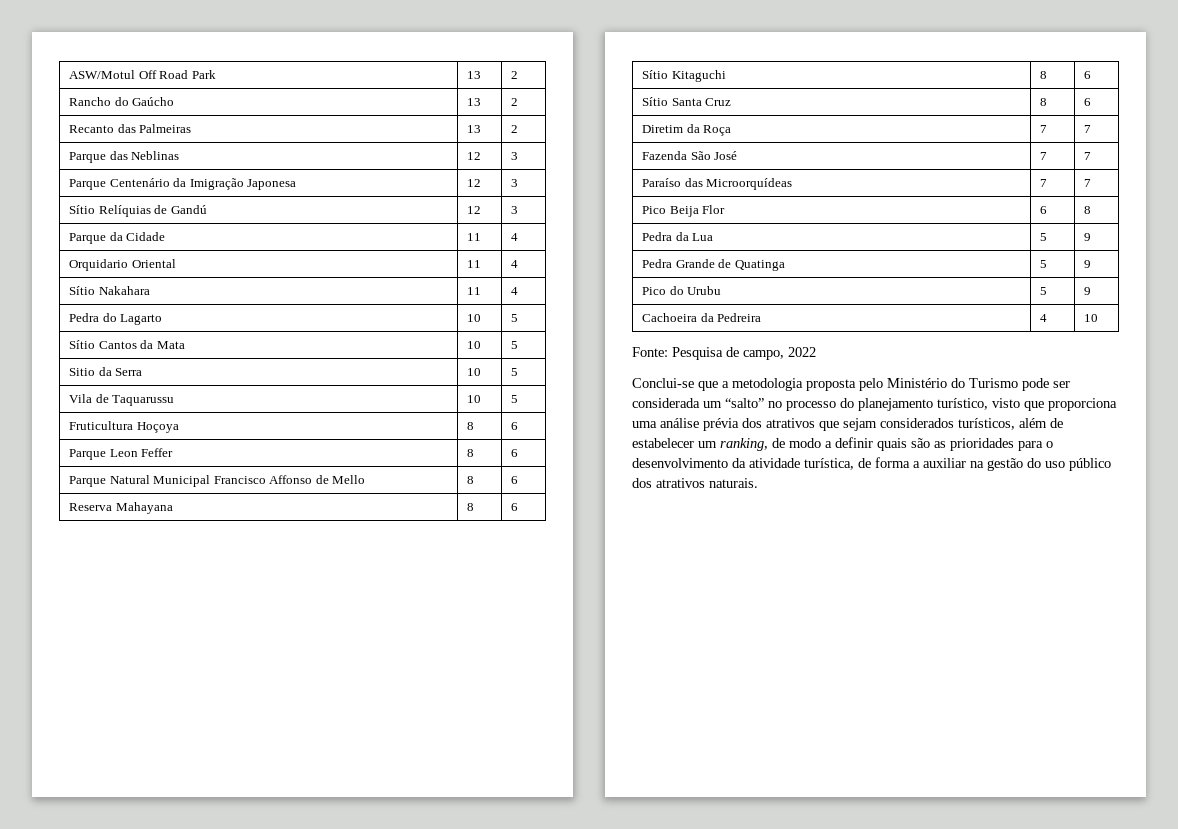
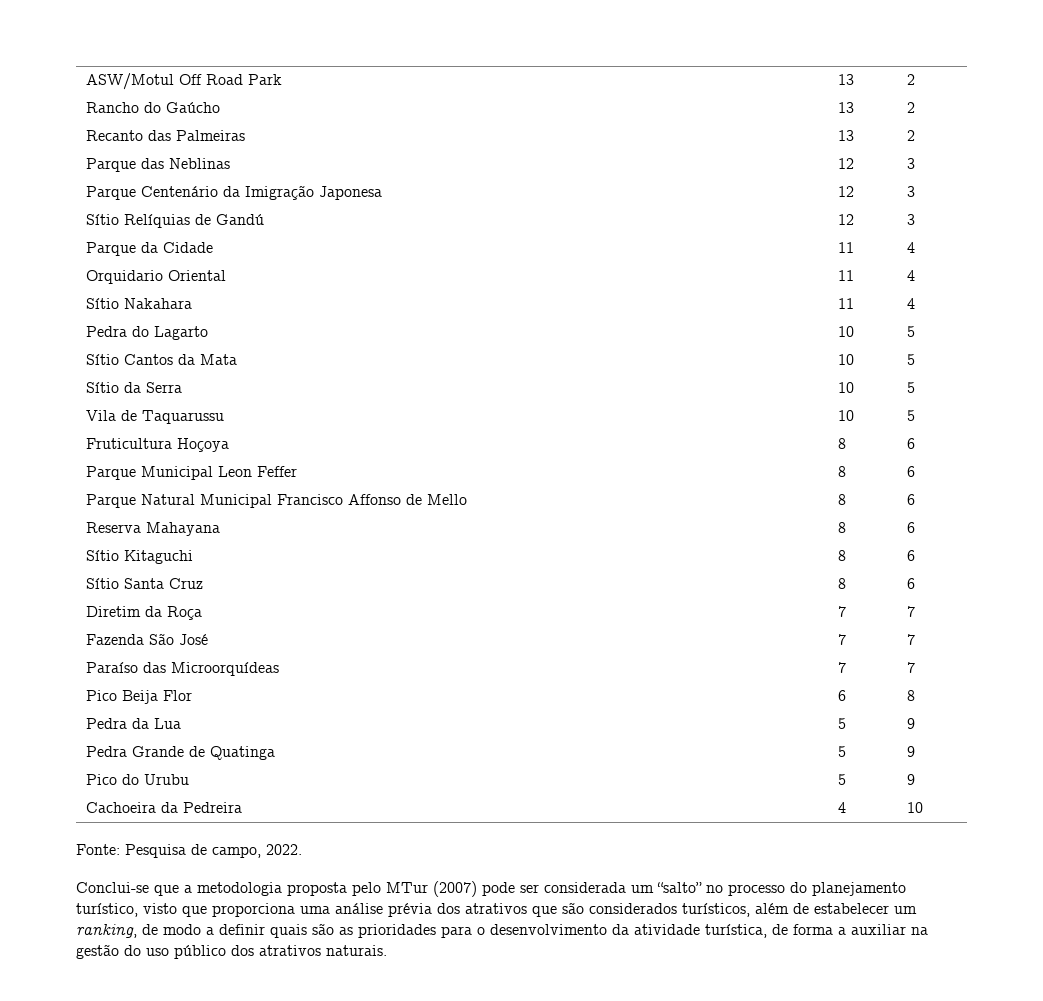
[69,368,96,376] Sitio -> [85,382,119,393] Sítio
(107, 454) none -> [140,466,213,480] Municipal
[788,347,816,357] 2022 -> [266,844,302,855] 2022.
[887,378,1018,388] Ministério do Turismo -> [386,881,477,897] MTur (2007)
[843,418,877,431] sejam -> [562,902,584,914] são

